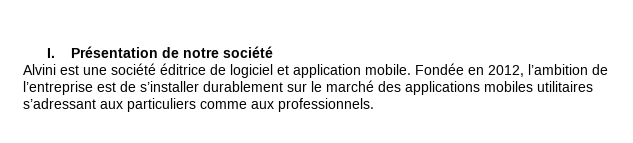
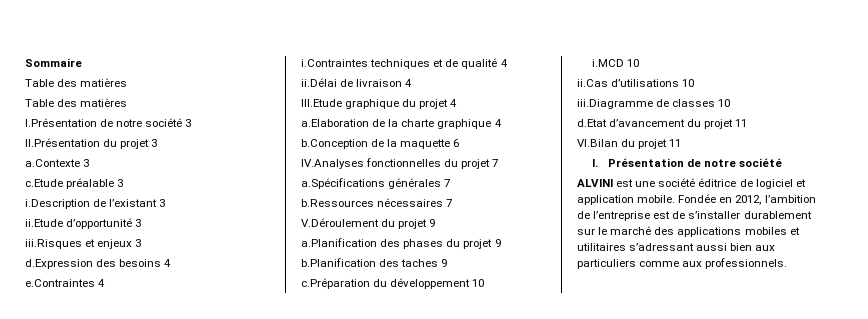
(46, 53) none -> [25,58,82,67] [25,78,128,87] [25,98,128,107] [25,118,192,127] [25,138,158,149] [25,159,90,167] [25,178,124,189] [25,199,166,209] [25,218,142,229] [25,239,142,249] [25,259,172,269] [25,279,106,287] [301,58,508,69] [301,78,413,87] [301,99,458,109] [301,119,502,129] [301,139,460,149] [301,158,499,169] [301,178,451,189] [301,198,453,207] [301,218,436,229] [301,238,501,249] [301,258,448,267] [301,278,485,289] [592,59,640,67] [577,79,695,87] [577,99,731,109] [577,119,748,129] [577,139,682,149] Sommaire // Table des matières // Table des matières // I.Présentation de notre société 3 // II.Présentation du projet 3 // a.Contexte 3 // c.Etude préalable 3 // i.Description de l’existant 3 // ii.Etude d’opportunité 3 // iii.Risques et enjeux 3 // d.Expression des besoins 4 // e.Contraintes 4 // i.Contraintes techniques et de qualité 4 // ii.Délai de livraison 4 // III.Etude graphique du projet 4 // a.Elaboration de la charte graphique 4 // b.Conception de la maquette 6 // IV.Analyses fonctionnelles du projet 7 // a.Spécifications générales 7 // b.Ressources nécessaires 7 // V.Déroulement du projet 9 // a.Planification des phases du projet 9 // b.Planification des taches 9 // c.Préparation du développement 10 // i.MCD 10 // ii.Cas d’utilisations 10 // iii.Diagramme de classes 10 // d.Etat d’avancement du projet 11 // VI.Bilan du projet 11 //
[23,64,56,75] Alvini -> [577,179,613,187] ALVINI
(533, 86) none -> [789,227,800,235] et
(96, 103) none -> [696,243,753,251] aussi bien

